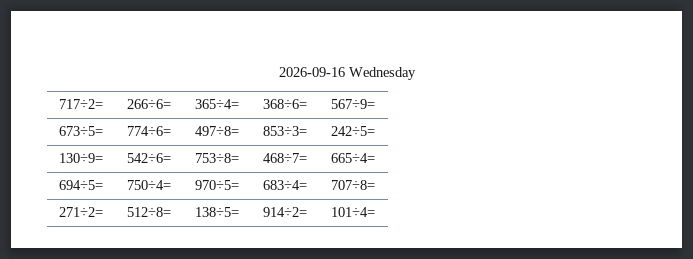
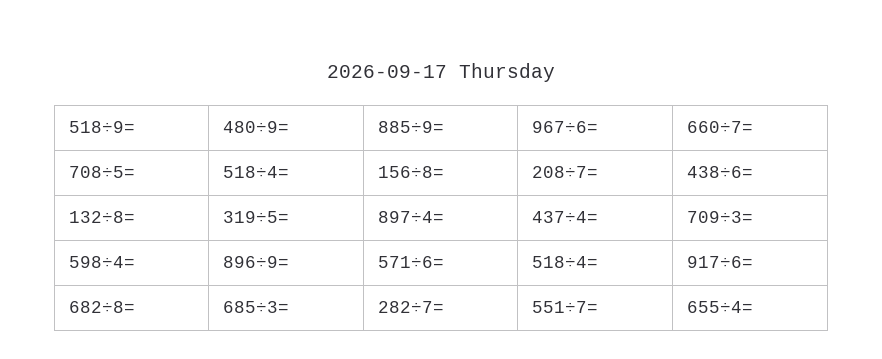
[278,67,416,80] [58,99,103,109] [126,99,171,109] [194,99,239,109] [262,99,307,109] [330,99,375,109] [58,126,103,136] [126,126,171,136] [194,126,239,136] [262,126,307,136] [330,126,375,136] [58,153,103,163] [126,153,171,163] [194,153,239,163] [262,153,307,163] [330,153,375,163] [58,180,103,190] [126,180,171,190] [194,180,239,190] [262,180,307,190] [330,180,375,190] [58,207,103,217] [126,207,171,217] [194,207,239,217] [262,207,307,217] [330,207,375,217] 2026-09-16 Wednesday // 717÷2= | 266÷6= | 365÷4= | 368÷6= | 567÷9= // 673÷5= | 774÷6= | 497÷8= | 853÷3= | 242÷5= // 130÷9= | 542÷6= | 753÷8= | 468÷7= | 665÷4= // 694÷5= | 750÷4= | 970÷5= | 683÷4= | 707÷8= // 271÷2= | 512÷8= | 138÷5= | 914÷2= | 101÷4= -> [327,63,555,82] [69,121,136,133] [223,121,290,133] [378,121,445,133] [532,121,599,133] [687,121,754,133] [69,166,136,178] [223,166,290,178] [378,166,445,178] [532,166,599,178] [687,166,754,178] [69,211,136,223] [223,211,290,223] [378,211,445,223] [532,211,599,223] [687,211,754,223] [69,256,136,268] [223,256,290,268] [378,256,445,268] [532,256,599,268] [687,256,754,268] [69,301,136,313] [223,301,290,313] [378,301,445,313] [532,301,599,313] [687,301,754,313] 2026-09-17 Thursday // 518÷9= | 480÷9= | 885÷9= | 967÷6= | 660÷7= // 708÷5= | 518÷4= | 156÷8= | 208÷7= | 438÷6= // 132÷8= | 319÷5= | 897÷4= | 437÷4= | 709÷3= // 598÷4= | 896÷9= | 571÷6= | 518÷4= | 917÷6= // 682÷8= | 685÷3= | 282÷7= | 551÷7= | 655÷4=

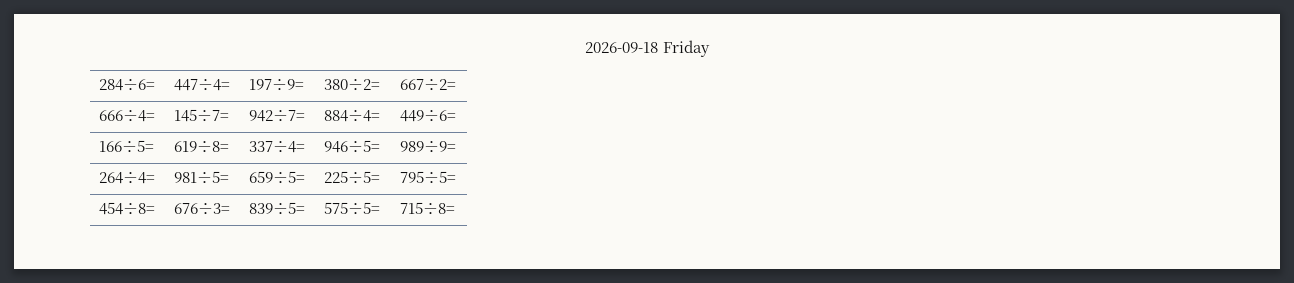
[327,63,555,82] [69,121,136,133] [223,121,290,133] [378,121,445,133] [532,121,599,133] [687,121,754,133] [69,166,136,178] [223,166,290,178] [378,166,445,178] [532,166,599,178] [687,166,754,178] [69,211,136,223] [223,211,290,223] [378,211,445,223] [532,211,599,223] [687,211,754,223] [69,256,136,268] [223,256,290,268] [378,256,445,268] [532,256,599,268] [687,256,754,268] [69,301,136,313] [223,301,290,313] [378,301,445,313] [532,301,599,313] [687,301,754,313] 2026-09-17 Thursday // 518÷9= | 480÷9= | 885÷9= | 967÷6= | 660÷7= // 708÷5= | 518÷4= | 156÷8= | 208÷7= | 438÷6= // 132÷8= | 319÷5= | 897÷4= | 437÷4= | 709÷3= // 598÷4= | 896÷9= | 571÷6= | 518÷4= | 917÷6= // 682÷8= | 685÷3= | 282÷7= | 551÷7= | 655÷4= -> [585,40,710,57] [99,79,156,91] [174,79,231,91] [249,79,305,91] [324,79,381,91] [400,79,457,91] [99,110,156,122] [174,109,230,122] [249,110,306,122] [324,110,381,122] [400,110,457,122] [99,140,155,153] [174,141,230,153] [249,141,306,153] [324,140,381,153] [400,141,457,153] [99,172,156,184] [174,171,230,184] [249,171,306,184] [324,171,381,184] [400,171,457,184] [99,202,156,215] [174,203,231,215] [249,202,306,215] [324,202,381,215] [400,202,456,215] 2026-09-18 Friday // 284÷6= | 447÷4= | 197÷9= | 380÷2= | 667÷2= // 666÷4= | 145÷7= | 942÷7= | 884÷4= | 449÷6= // 166÷5= | 619÷8= | 337÷4= | 946÷5= | 989÷9= // 264÷4= | 981÷5= | 659÷5= | 225÷5= | 795÷5= // 454÷8= | 676÷3= | 839÷5= | 575÷5= | 715÷8=

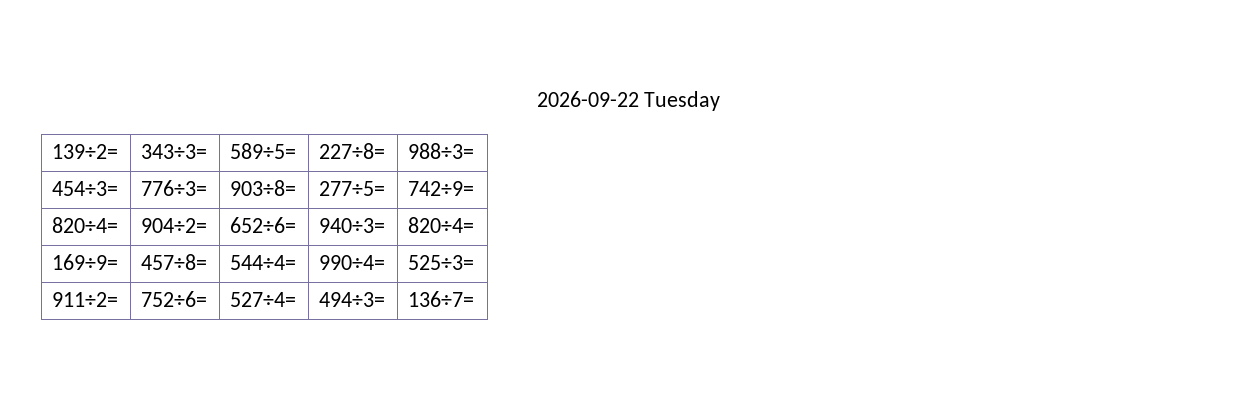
[585,40,710,57] [99,79,156,91] [174,79,231,91] [249,79,305,91] [324,79,381,91] [400,79,457,91] [99,110,156,122] [174,109,230,122] [249,110,306,122] [324,110,381,122] [400,110,457,122] [99,140,155,153] [174,141,230,153] [249,141,306,153] [324,140,381,153] [400,141,457,153] [99,172,156,184] [174,171,230,184] [249,171,306,184] [324,171,381,184] [400,171,457,184] [99,202,156,215] [174,203,231,215] [249,202,306,215] [324,202,381,215] [400,202,456,215] 2026-09-18 Friday // 284÷6= | 447÷4= | 197÷9= | 380÷2= | 667÷2= // 666÷4= | 145÷7= | 942÷7= | 884÷4= | 449÷6= // 166÷5= | 619÷8= | 337÷4= | 946÷5= | 989÷9= // 264÷4= | 981÷5= | 659÷5= | 225÷5= | 795÷5= // 454÷8= | 676÷3= | 839÷5= | 575÷5= | 715÷8= -> [536,91,721,111] [52,144,119,159] [141,144,208,159] [230,143,297,159] [319,143,386,159] [408,143,475,159] [52,181,119,196] [141,180,208,196] [230,180,297,196] [319,181,386,196] [408,181,475,196] [52,217,119,233] [141,218,208,233] [230,217,297,233] [319,218,386,233] [408,217,475,233] [52,254,119,270] [141,254,208,270] [230,255,297,270] [319,255,386,270] [408,255,475,270] [52,292,119,307] [141,291,208,307] [230,292,297,307] [319,292,386,307] [408,291,475,307] 2026-09-22 Tuesday // 139÷2= | 343÷3= | 589÷5= | 227÷8= | 988÷3= // 454÷3= | 776÷3= | 903÷8= | 277÷5= | 742÷9= // 820÷4= | 904÷2= | 652÷6= | 940÷3= | 820÷4= // 169÷9= | 457÷8= | 544÷4= | 990÷4= | 525÷3= // 911÷2= | 752÷6= | 527÷4= | 494÷3= | 136÷7=

